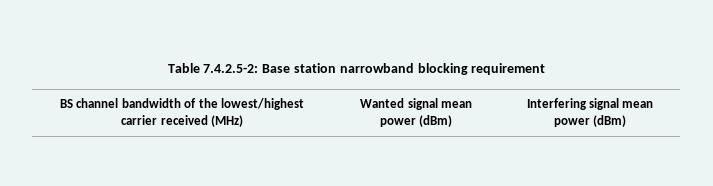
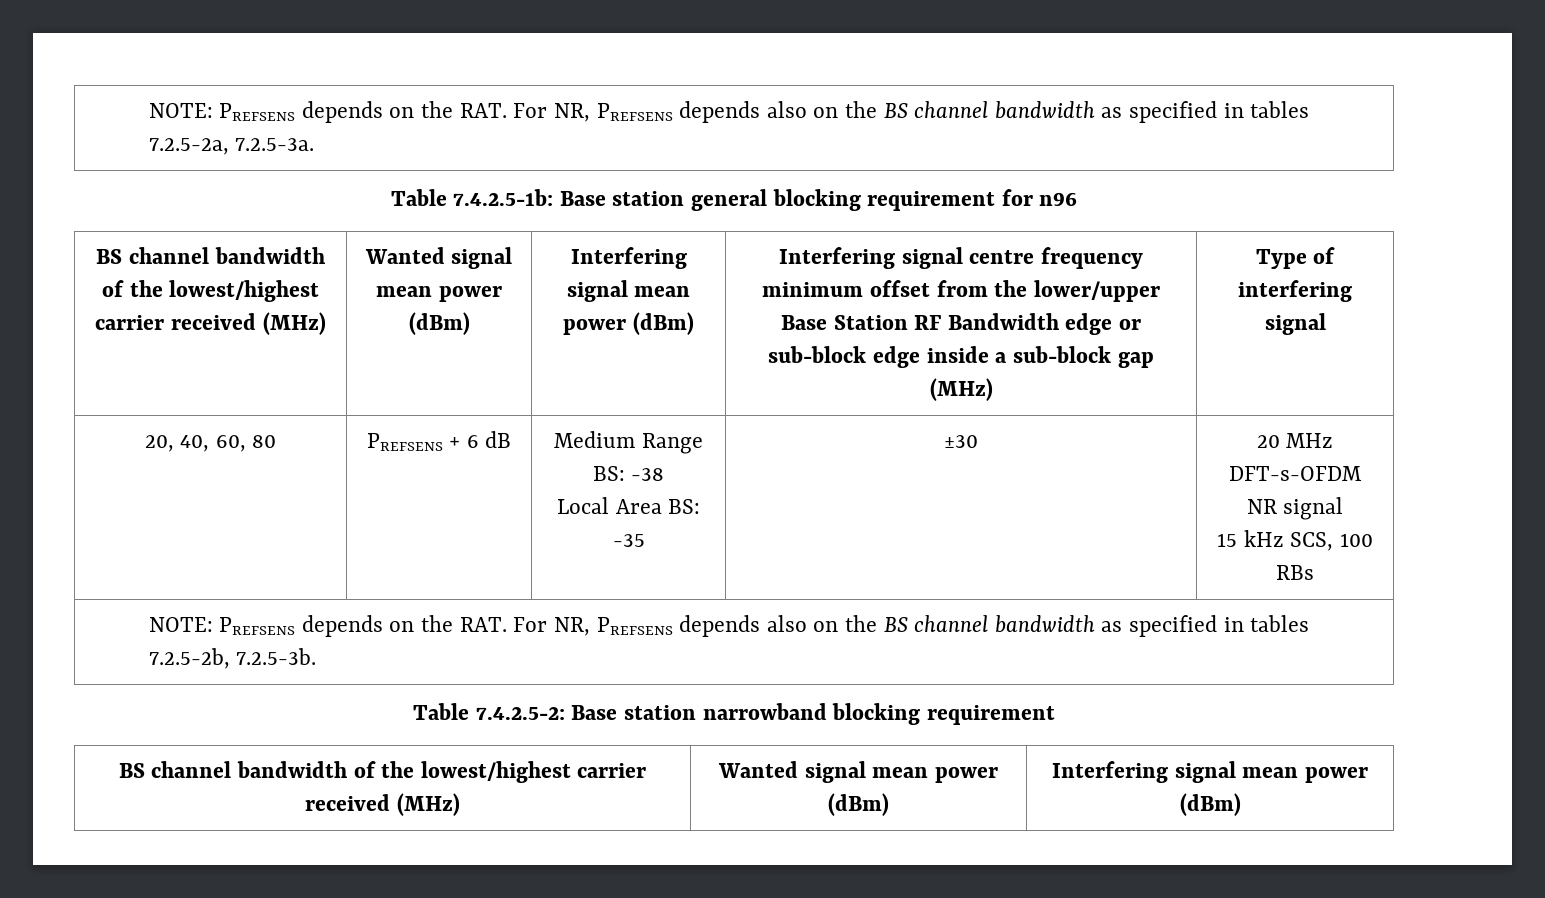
(167, 68) none -> [148,101,1310,123] [148,138,315,155] [390,189,1078,211] [96,247,325,264] [101,280,320,302] [95,312,326,335] [364,247,513,269] [376,286,502,302] [408,312,470,335] [570,247,687,269] [566,280,691,302] [563,312,694,335] [779,247,1143,269] [762,280,1160,302] [780,313,1142,335] [768,346,1154,368] [929,378,993,401] [1255,247,1336,269] [1238,280,1352,302] [1264,313,1326,335] [144,435,277,452] [366,431,512,451] [554,431,703,454] [592,466,665,481] [556,497,701,514] [612,534,645,547] [944,435,978,448] [1256,433,1334,448] [1229,466,1362,481] [1246,497,1344,520] [1217,530,1373,551] [1276,565,1314,580] [148,615,1310,637] [148,648,317,669] NOTE: PREFSENS depends on the RAT. For NR, PREFSENS depends also on the BS channel bandwidth as specified in tables 7.2.5-2a, 7.2.5-3a. // Table 7.4.2.5-1b: Base station general blocking requirement for n96 // BS channel bandwidth of the lowest/highest carrier received (MHz) | Wanted signal mean power (dBm) | Interfering signal mean power (dBm) | Interfering signal centre frequency minimum offset from the lower/upper Base Station RF Bandwidth edge or sub-block edge inside a sub-block gap (MHz) | Type of interfering signal // 20, 40, 60, 80 | PREFSENS + 6 dB | Medium Range BS: -38 // Local Area BS: -35 | ±30 | 20 MHz DFT-s-OFDM NR signal // 15 kHz SCS, 100 RBs // NOTE: PREFSENS depends on the RAT. For NR, PREFSENS depends also on the BS channel bandwidth as specified in tables 7.2.5-2b, 7.2.5-3b. //

